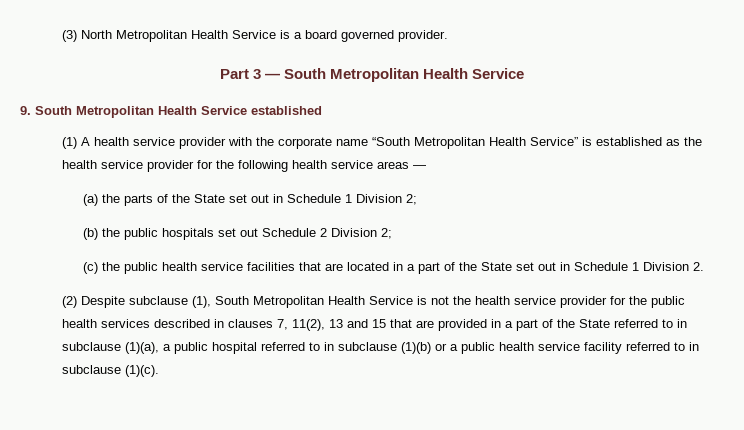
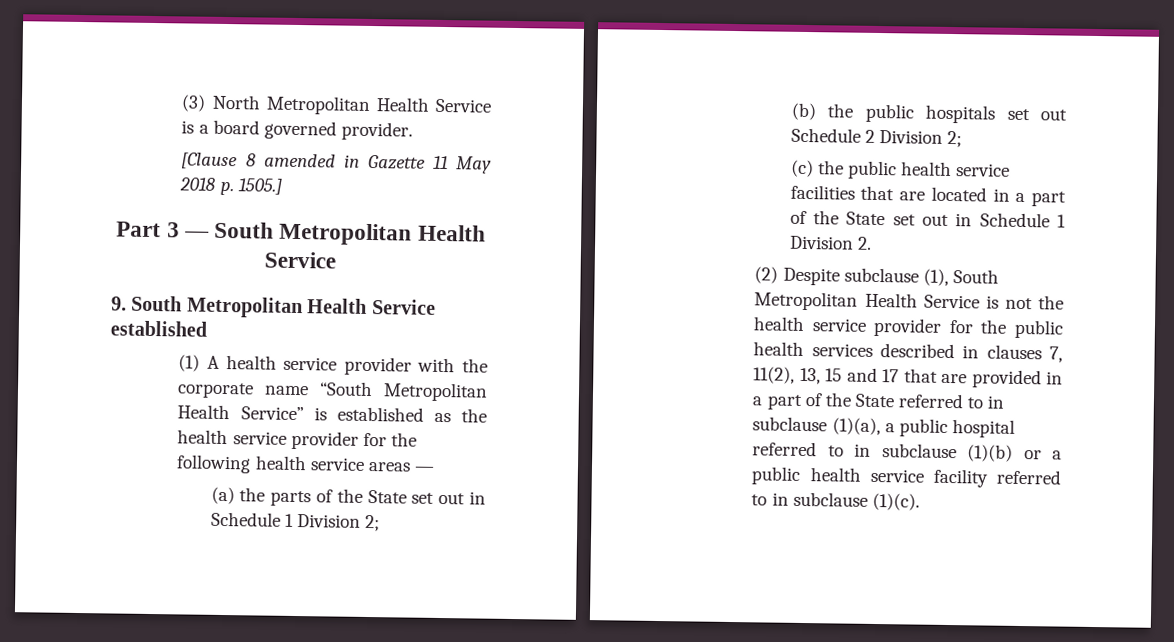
(449, 36) none -> [181,152,492,174] [179,177,282,196] // [Clause 8 amended in Gazette 11 May 2018 p. 1505.]
[329,319,387,328] 13 and 15 -> [799,367,900,385] 13, 15 and 17

